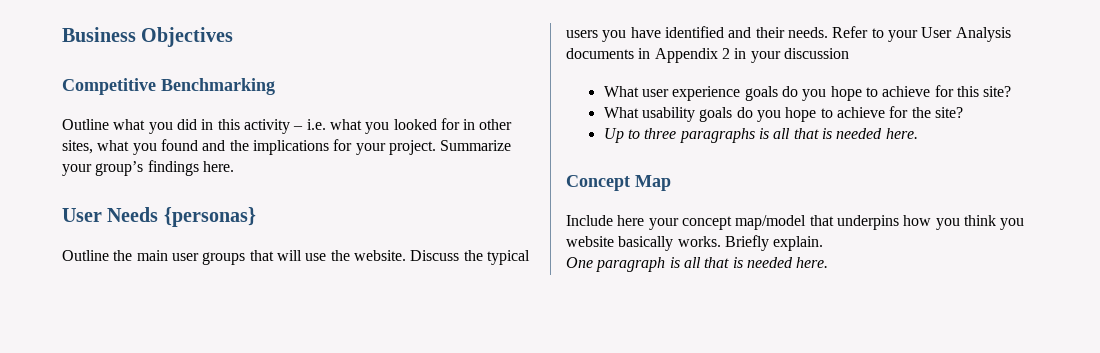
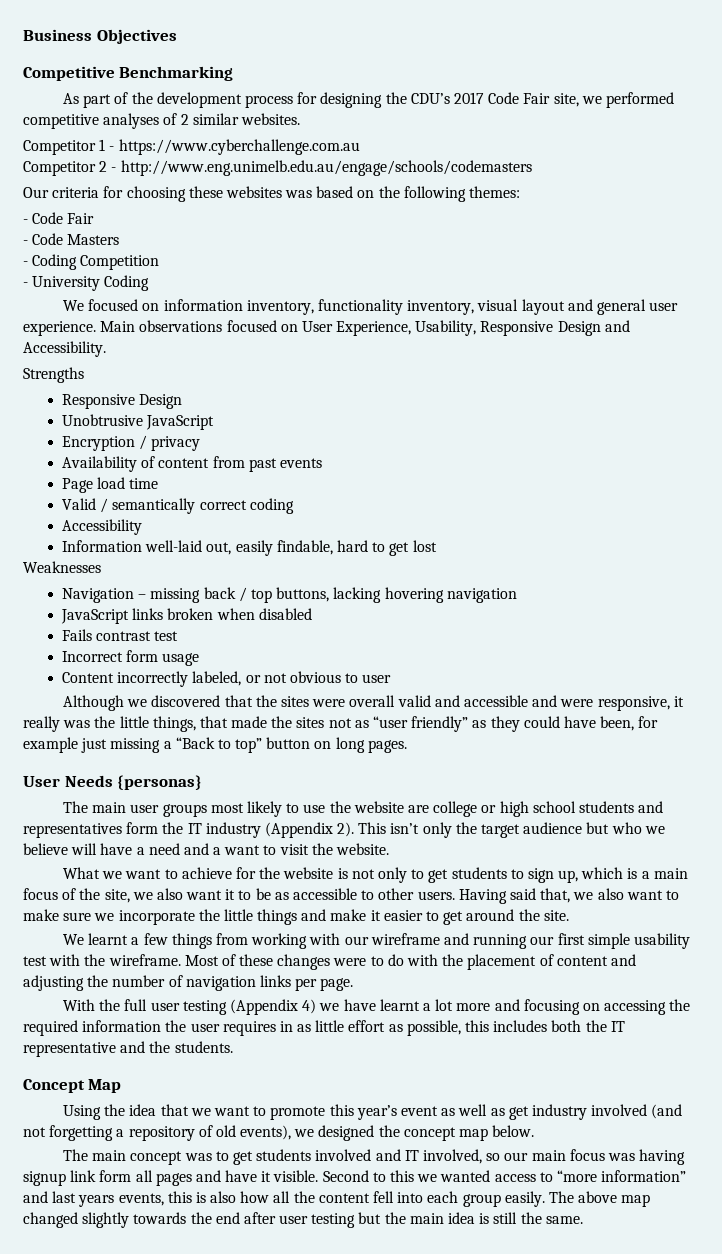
[62,118,513,134] [62,139,512,155] [62,160,234,176] Outline what you did in this activity – i.e. what you looked for in other sites, what you found and the implications for your project. Summarize your group’s findings here. -> [63,92,674,108] [23,113,300,129] [23,139,360,155] [23,160,532,176] [23,186,521,202] [23,212,95,224] [23,233,120,245] [23,254,160,270] [23,275,150,291] [63,299,679,315] [23,320,630,336] [23,341,106,357] [23,367,84,383] [62,394,183,409] [62,414,215,430] [62,435,201,451] [62,456,322,472] [62,477,159,493] [62,498,294,514] [62,519,143,535] [62,540,437,556] [23,561,101,573] [62,587,517,603] [61,608,312,624] [62,629,179,641] [62,650,200,666] [62,671,392,687] [63,695,684,711] [23,716,659,732] [23,737,407,753] As part of the development process for designing the CDU’s 2017 Code Fair site, we performed competitive analyses of 2 similar websites. // Competitor 1 - https://www.cyberchallenge.com.au // Competitor 2 - http://www.eng.unimelb.edu.au/engage/schools/codemasters // Our criteria for choosing these websites was based on the following themes: // - Code Fair // - Code Masters // - Coding Competition // - University Coding // We focused on information inventory, functionality inventory, visual layout and general user experience. Main observations focused on User Experience, Usability, Responsive Design and Accessibility. // Strengths // Responsive Design // Unobtrusive JavaScript // Encryption / privacy // Availability of content from past events // Page load time // Valid / semantically correct coding // Accessibility // Information well-laid out, easily findable, hard to get lost // Weaknesses // Navigation – missing back / top buttons, lacking hovering navigation // JavaScript links broken when disabled // Fails contrast test // Incorrect form usage // Content incorrectly labeled, or not obvious to user // Although we discovered that the sites were overall valid and accessible and were responsive, it really was the little things, that made the sites not as “user friendly” as they could have been, for example just missing a “Back to top” button on long pages.
[62,250,133,261] Outline the -> [63,801,89,813] The
[249,250,530,265] [566,26,1011,42] [566,48,849,63] [603,85,1012,101] [603,106,963,122] [603,128,918,143] [566,175,671,191] [566,215,1025,230] [566,235,824,251] [566,257,829,272] that will use the website. Discuss the typical users you have identified and their needs. Refer to your User Analysis documents in Appendix 2 in your discussion // What user experience goals do you hope to achieve for this site? // What usability goals do you hope to achieve for the site? // Up to three paragraphs is all that is needed here. // Concept Map // Include here your concept map/model that underpins how you think you website basically works. Briefly explain. // One paragraph is all that is needed here. -> [210,801,664,817] [23,822,665,838] [23,843,390,855] [63,867,688,883] [23,888,679,904] [23,909,569,925] [63,933,690,949] [23,954,636,970] [23,975,354,991] [63,999,691,1015] [23,1020,625,1036] [23,1041,233,1057] [23,1079,122,1093] [63,1104,683,1120] [23,1125,535,1141] [63,1149,686,1165] [23,1170,687,1186] [23,1191,651,1207] [23,1212,583,1228] most likely to use the website are college or high school students and representatives form the IT industry (Appendix 2). This isn’t only the target audience but who we believe will have a need and a want to visit the website. // What we want to achieve for the website is not only to get students to sign up, which is a main focus of the site, we also want it to be as accessible to other users. Having said that, we also want to make sure we incorporate the little things and make it easier to get around the site. // We learnt a few things from working with our wireframe and running our first simple usability test with the wireframe. Most of these changes were to do with the placement of content and adjusting the number of navigation links per page. // With the full user testing (Appendix 4) we have learnt a lot more and focusing on accessing the required information the user requires in as little effort as possible, this includes both the IT representative and the students. // Concept Map // Using the idea that we want to promote this year’s event as well as get industry involved (and not forgetting a repository of old events), we designed the concept map below. // The main concept was to get students involved and IT involved, so our main focus was having signup link form all pages and have it visible. Second to this we wanted access to “more information” and last years events, this is also how all the content fell into each group easily. The above map changed slightly towards the end after user testing but the main idea is still the same.

